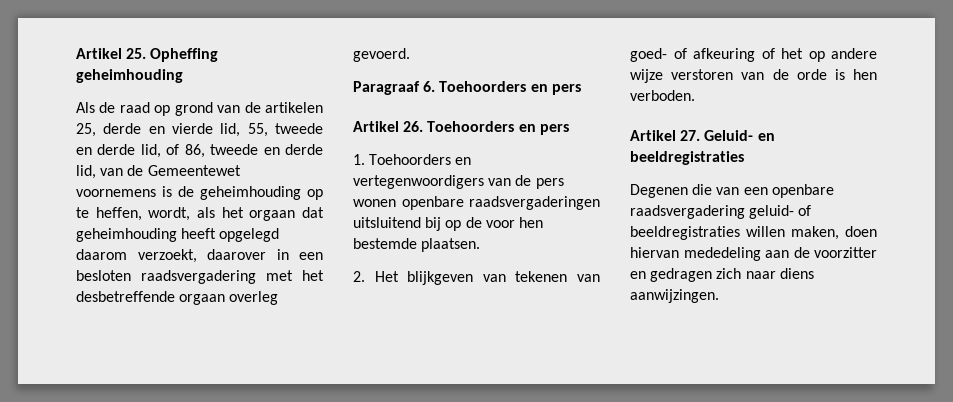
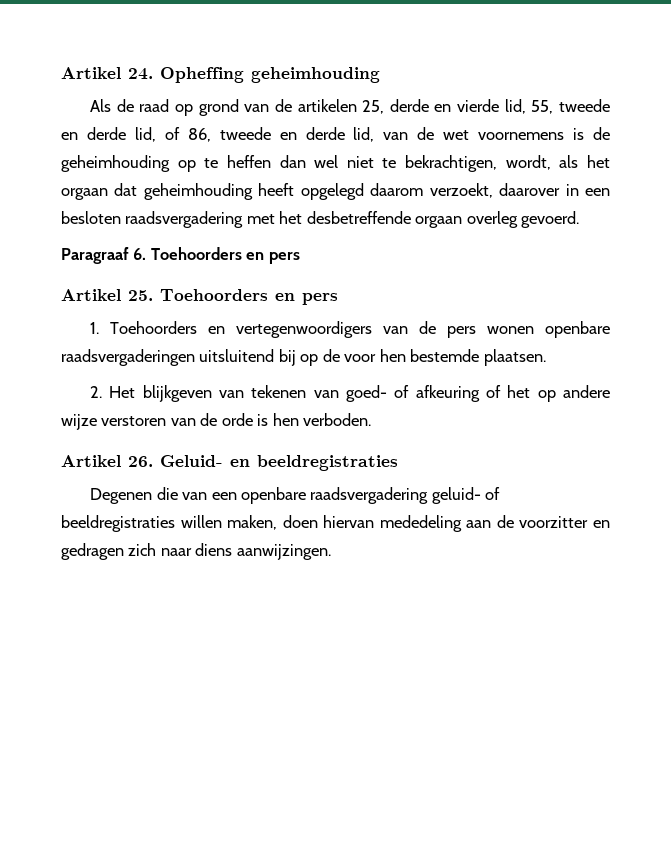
[76,48,147,59] Artikel 25. -> [61,67,153,80] Artikel 24.
[147,165,241,176] Gemeentewet -> [443,130,470,140] wet
[95,207,142,221] heffen, -> [226,155,498,172] heffen dan wel niet te bekrachtigen,
[403,121,424,132] 26. -> [128,290,153,301] 25.
[680,130,701,141] 27. -> [128,456,153,467] 26.

